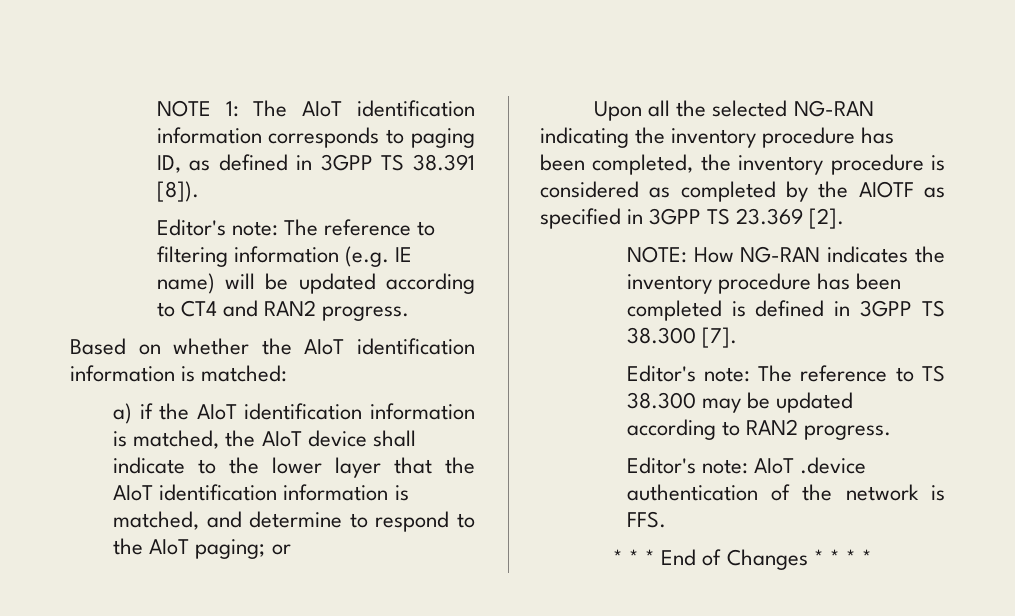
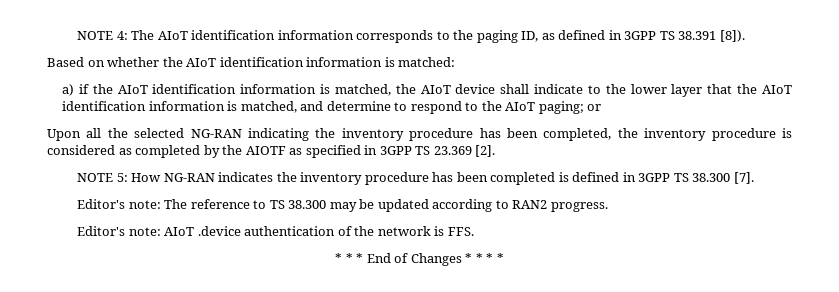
[156,100,239,117] NOTE 1: -> [77,31,128,40] NOTE 4:
(405, 136) none -> [453,30,474,40] the
[156,219,435,236] [156,246,412,267] [156,273,475,294] [156,300,409,321] // Editor's note: The reference to filtering information (e.g. IE name) will be updated according to CT4 and RAN2 progress. -> (745, 36) none
[626,246,687,263] NOTE: -> [77,173,128,182] NOTE 5:

